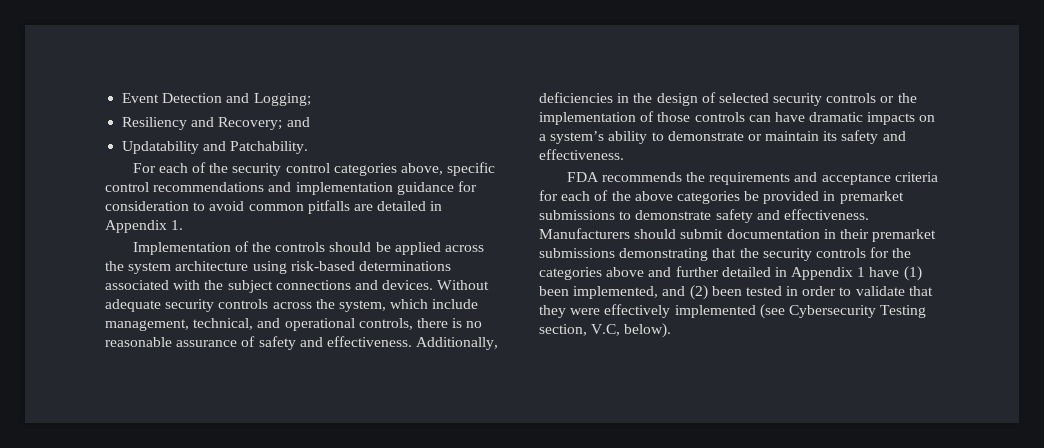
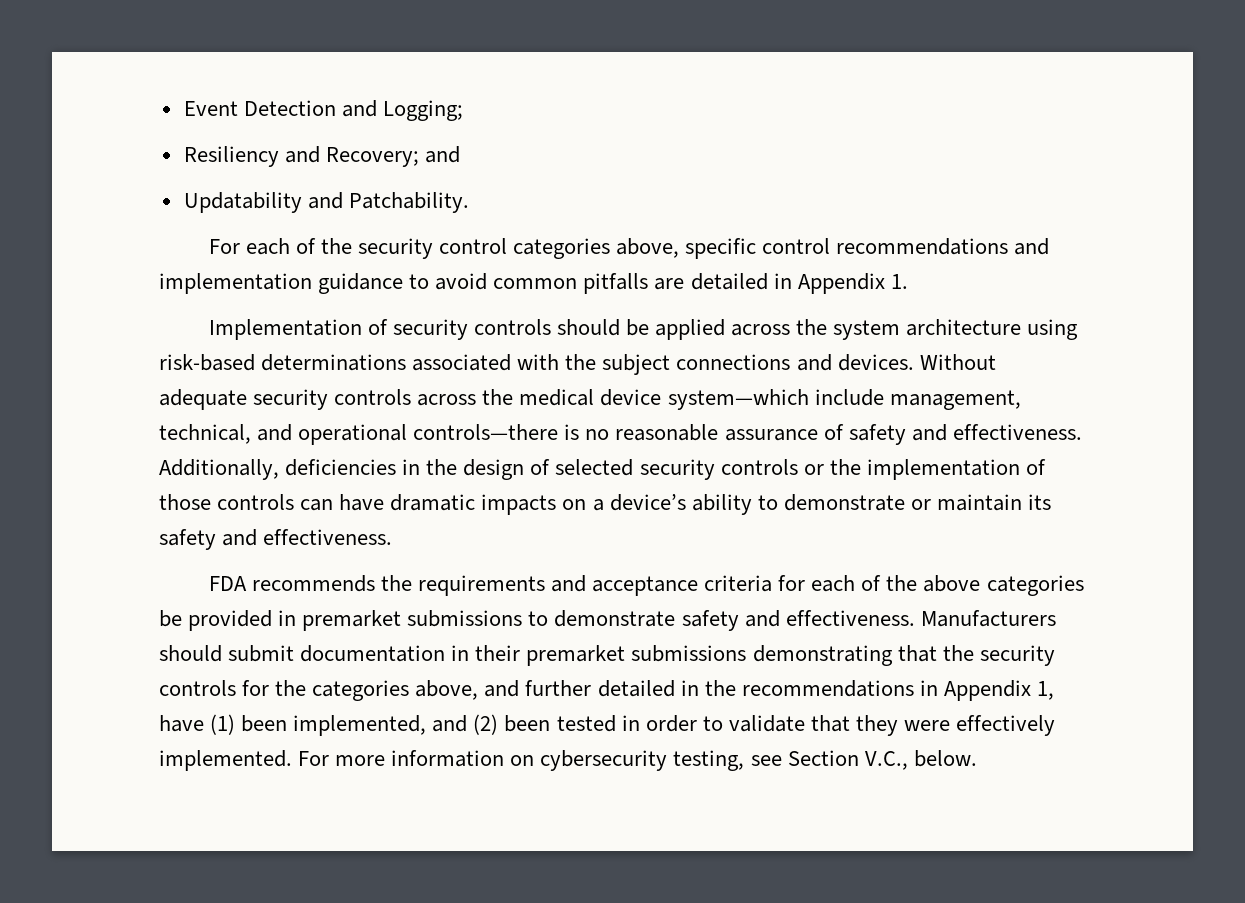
[457,181,477,192] [105,201,189,211] for consideration -> (404, 283) none
[251,242,271,252] the -> [392,319,468,340] security
[338,299,429,312] system, which -> [519,389,809,410] medical device system—which
[358,318,448,330] controls, there -> [413,424,559,440] controls—there
[550,131,605,144] system’s -> [609,494,686,511] device’s
[606,267,645,277] above -> [415,680,479,700] above,
[791,267,866,280] Appendix 1 -> [704,680,1054,701] the recommendations in Appendix 1,
[674,304,927,319] [539,323,672,338] implemented (see Cybersecurity Testing section, V.C, below). -> [159,750,977,771] implemented. For more information on cybersecurity testing, see Section V.C., below.

